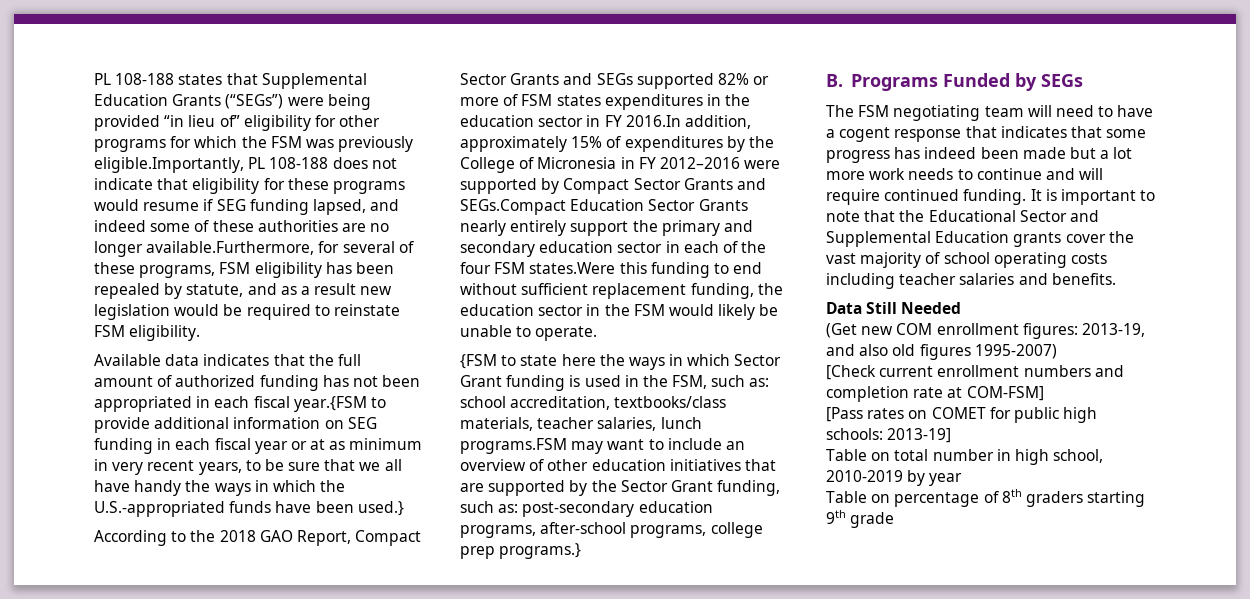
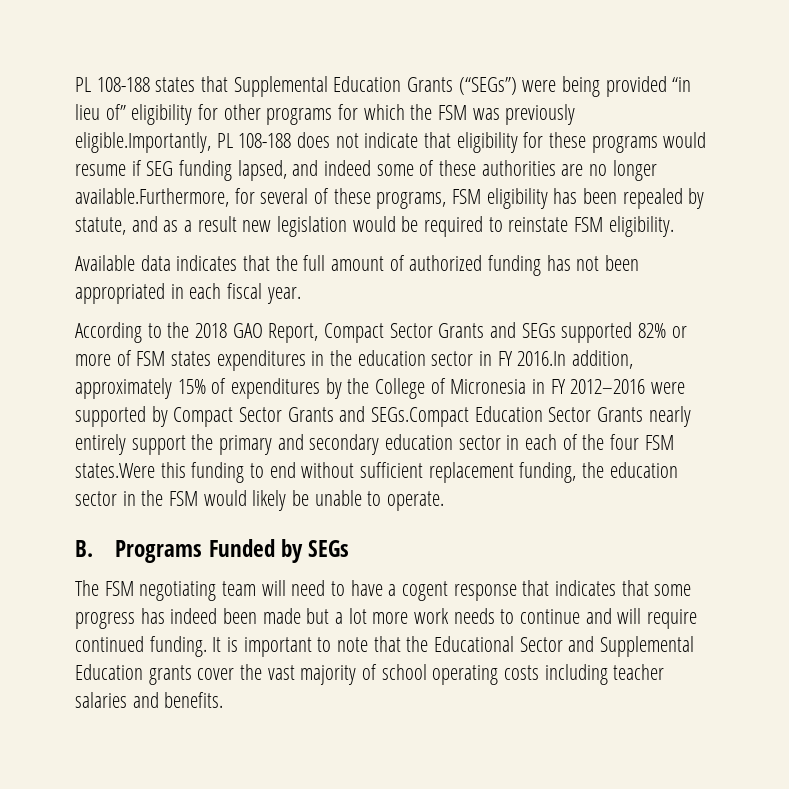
[293,396,386,412] [94,417,377,433] [94,438,423,454] [94,459,402,475] [94,480,346,496] [94,501,404,517] year.{FSM to provide additional information on SEG funding in each fiscal year or at as minimum in very recent years, to be sure that we all have handy the ways in which the U.S.-appropriated funds have been used.} -> [266,287,301,304] year.
[460,354,782,370] [460,375,770,391] [460,396,727,410] [460,417,702,431] [460,438,745,454] [460,459,776,471] [460,480,781,496] [460,501,713,517] [460,522,763,538] [460,543,582,559] // {FSM to state here the ways in which Sector Grant funding is used in the FSM, such as: school accreditation, textbooks/class materials, teacher salaries, lunch programs.FSM may want to include an overview of other education initiatives that are supported by the Sector Grant funding, such as: post-secondary education programs, after-school programs, college prep programs.} -> (445, 501) none
[826,302,962,314] [826,323,1145,339] [826,344,1057,360] [826,365,1124,380] [826,386,1044,402] [826,407,1098,423] [826,428,952,443] [826,449,1104,465] [826,470,963,486] [826,489,1146,507] [826,510,895,528] // Data Still Needed // (Get new COM enrollment figures: 2013-19, and also old figures 1995-2007) // [Check current enrollment numbers and completion rate at COM-FSM] // [Pass rates on COMET for public high schools: 2013-19] // Table on total number in high school, 2010-2019 by year // Table on percentage of 8th graders starting 9th grade -> (224, 700) none

